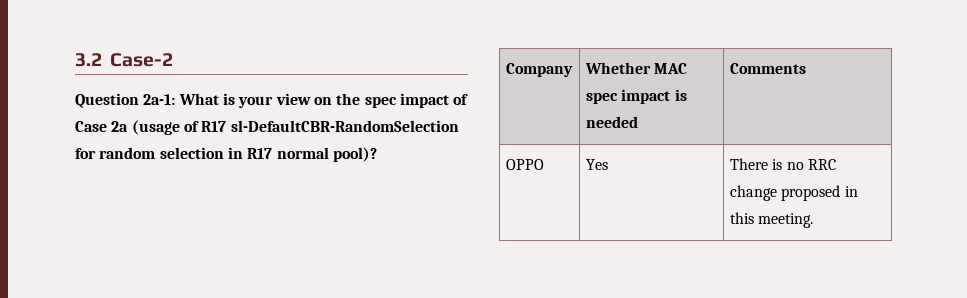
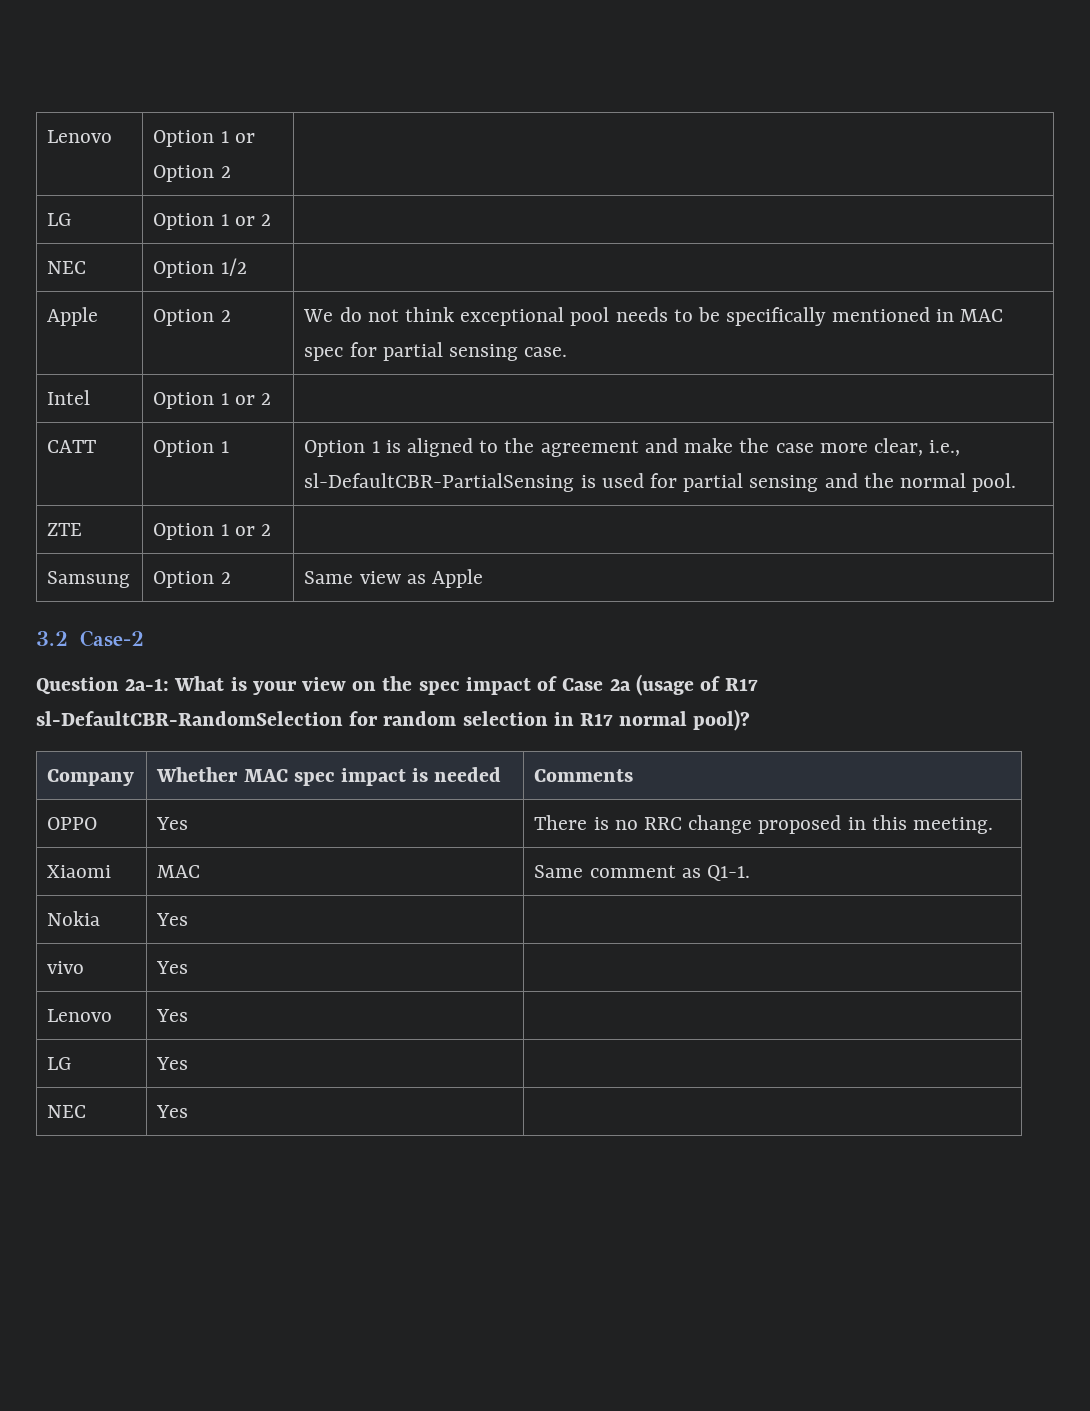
(75, 60) none -> [47,130,113,143] [153,130,255,147] [153,165,231,182] [47,213,72,226] [153,213,272,230] [47,261,87,274] [153,258,247,278] [47,307,99,326] [153,309,231,326] [303,307,1003,326] [304,342,568,361] [47,390,91,405] [153,392,272,409] [47,440,97,453] [153,440,229,457] [304,438,961,457] [304,473,1017,492] [47,523,83,536] [153,523,272,540] [47,571,131,588] [153,571,231,588] [304,569,484,588] Lenovo | Option 1 or Option 2 | // LG | Option 1 or 2 | // NEC | Option 1/2 | // Apple | Option 2 | We do not think exceptional pool needs to be specifically mentioned in MAC spec for partial sensing case. // Intel | Option 1 or 2 | // CATT | Option 1 | Option 1 is aligned to the agreement and make the case more clear, i.e., sl-DefaultCBR-PartialSensing is used for partial sensing and the normal pool. // ZTE | Option 1 or 2 | // Samsung | Option 2 | Same view as Apple //
(814, 220) none -> [47,865,112,878] [157,865,201,878] [534,865,751,881] [47,911,101,926] [156,913,189,926] [47,961,85,974] [156,961,189,974] [47,1009,113,1022] [156,1009,189,1022] [47,1057,72,1070] [156,1057,189,1070] [47,1105,87,1118] [156,1105,189,1118] // Xiaomi | MAC | Same comment as Q1-1. // Nokia | Yes | // vivo | Yes | // Lenovo | Yes | // LG | Yes | // NEC | Yes |

